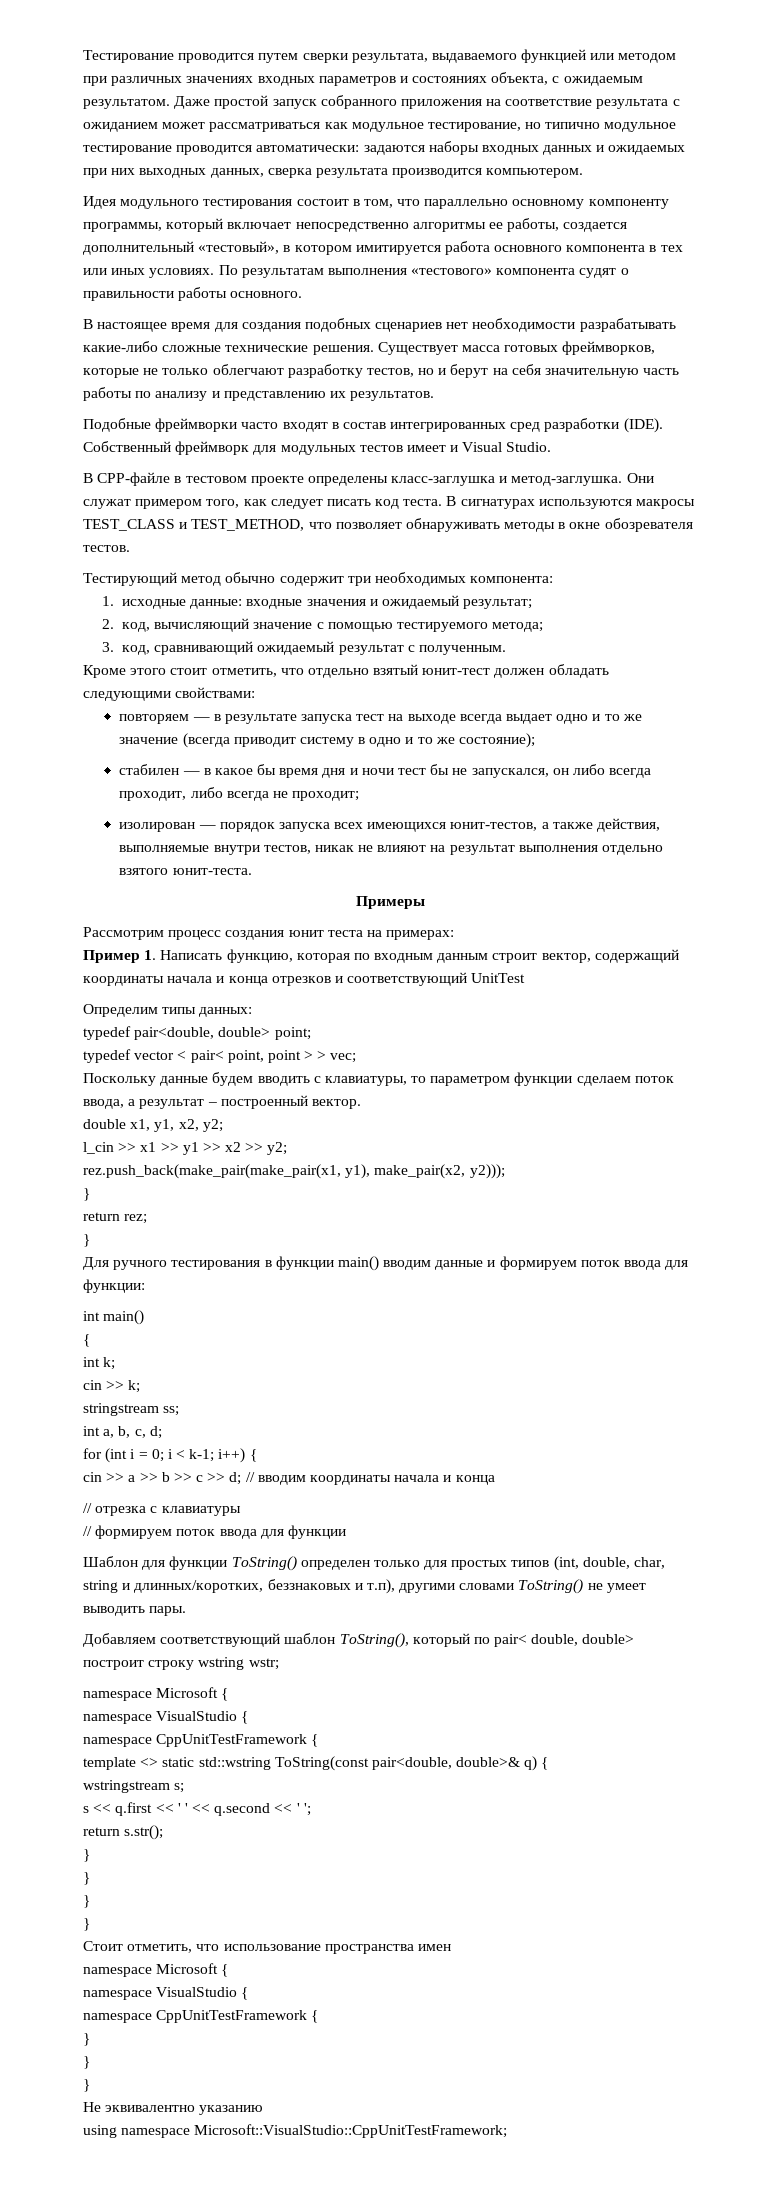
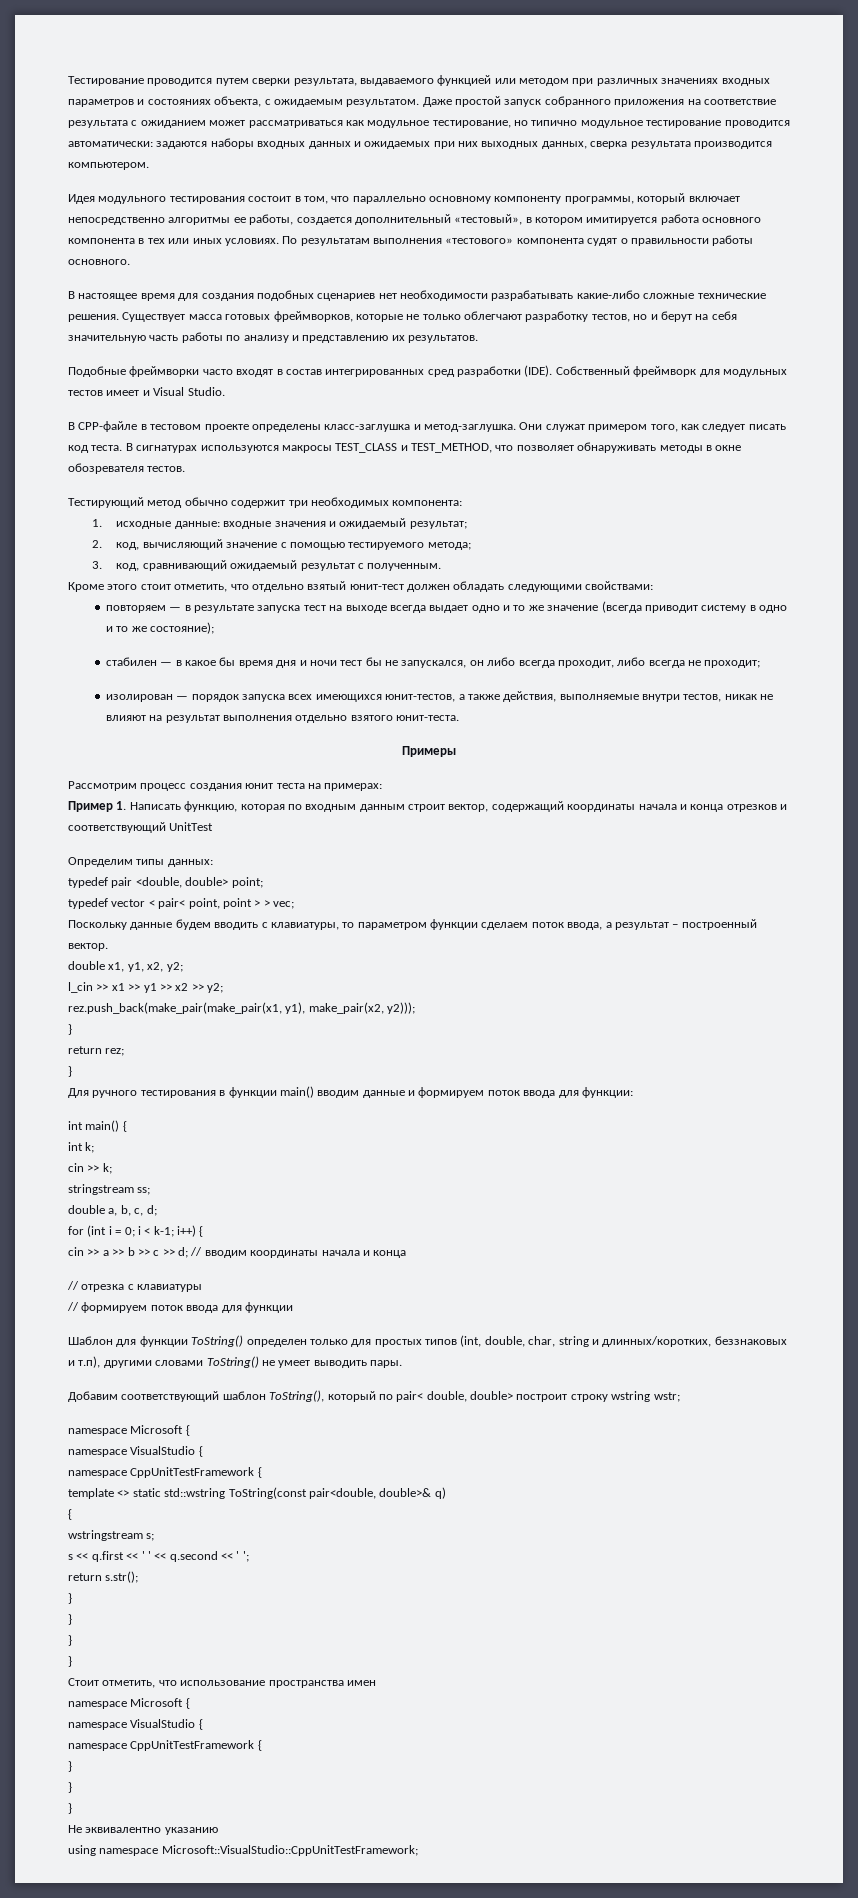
[134,1027,215,1040] pair<double, -> [111,877,182,888] pair <double,
(145, 1317) // -> (120, 1126) none
[83,1426,100,1436] int -> [68,1205,105,1214] double
[83,1633,156,1647] Добавляем -> [68,1391,118,1402] Добавим
(538, 1763) none -> (446, 1493) //

